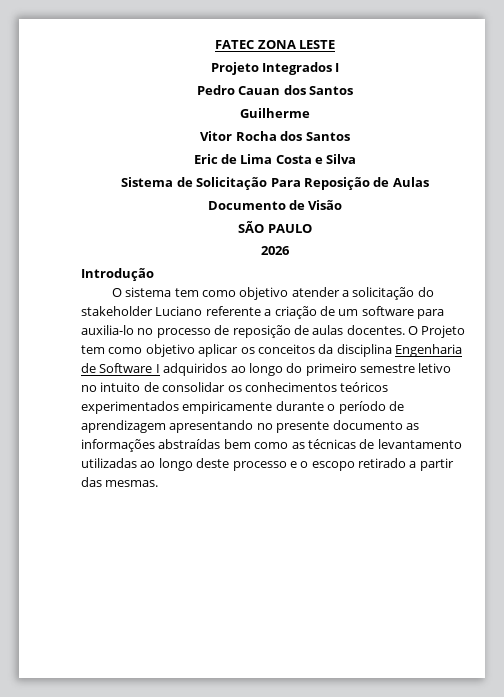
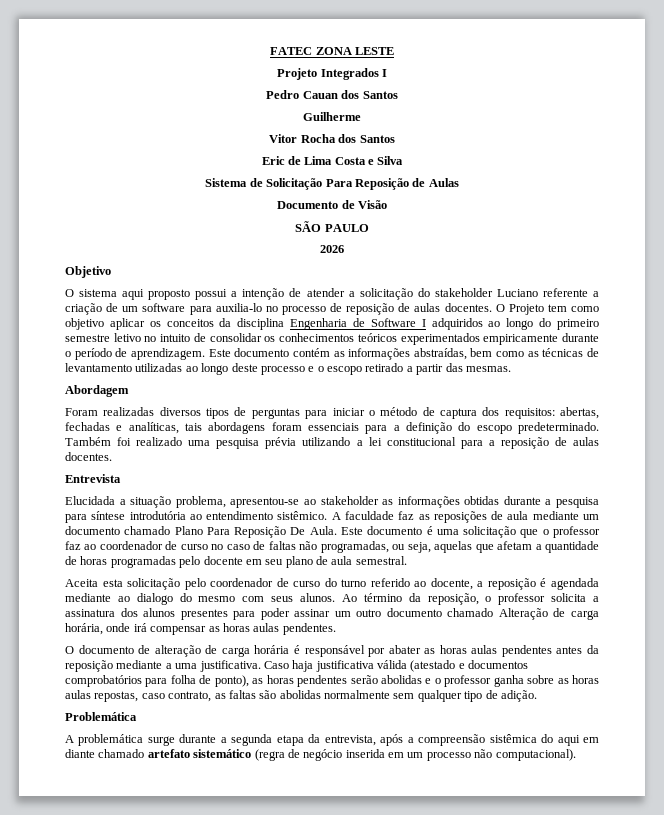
[81,268,154,281] Introdução -> [65,266,111,278] Objetivo
[174,287,289,300] tem como objetivo -> [122,288,302,300] aqui proposto possui a intenção de
[81,420,419,433] [81,439,221,452] aprendizagem apresentando no presente documento as informações abstraídas -> [130,348,467,360] aprendizagem. Este documento contém as informações abstraídas,
(159, 483) none -> [65,385,129,397] [65,407,599,419] [65,422,599,434] [65,437,599,449] [65,452,112,461] [65,474,121,483] [65,496,599,508] [65,511,599,523] [65,526,600,538] [65,541,600,553] [65,556,407,568] [65,578,600,590] [65,593,600,605] [65,608,600,620] [65,623,336,635] [65,645,599,657] [65,660,529,672] [65,675,599,687] [65,690,537,702] [65,712,137,721] [65,734,599,746] [65,749,576,761] // Abordagem // Foram realizadas diversos tipos de perguntas para iniciar o método de captura dos requisitos: abertas, fechadas e analíticas, tais abordagens foram essenciais para a definição do escopo predeterminado. Também foi realizado uma pesquisa prévia utilizando a lei constitucional para a reposição de aulas docentes. // Entrevista // Elucidada a situação problema, apresentou-se ao stakeholder as informações obtidas durante a pesquisa para síntese introdutória ao entendimento sistêmico. A faculdade faz as reposições de aula mediante um documento chamado Plano Para Reposição De Aula. Este documento é uma solicitação que o professor faz ao coordenador de curso no caso de faltas não programadas, ou seja, aquelas que afetam a quantidade de horas programadas pelo docente em seu plano de aula semestral. // Aceita esta solicitação pelo coordenador de curso do turno referido ao docente, a reposição é agendada mediante ao dialogo do mesmo com seus alunos. Ao término da reposição, o professor solicita a assinatura dos alunos presentes para poder assinar um outro documento chamado Alteração de carga horária, onde irá compensar as horas aulas pendentes. // O documento de alteração de carga horária é responsável por abater as horas aulas pendentes antes da reposição mediante a uma justificativa. Caso haja justificativa válida (atestado e documentos comprobatórios para folha de ponto), as horas pendentes serão abolidas e o professor ganha sobre as horas aulas repostas, caso contrato, as faltas são abolidas normalmente sem qualquer tipo de adição. // Problemática // A problemática surge durante a segunda etapa da entrevista, após a compreensão sistêmica do aqui em diante chamado artefato sistemático (regra de negócio inserida em um processo não computacional).

